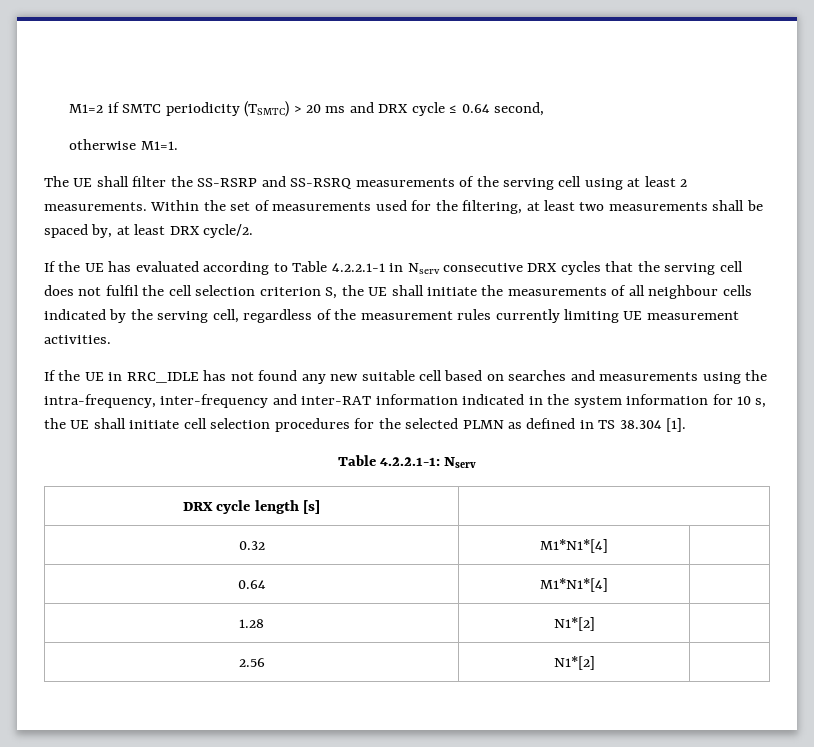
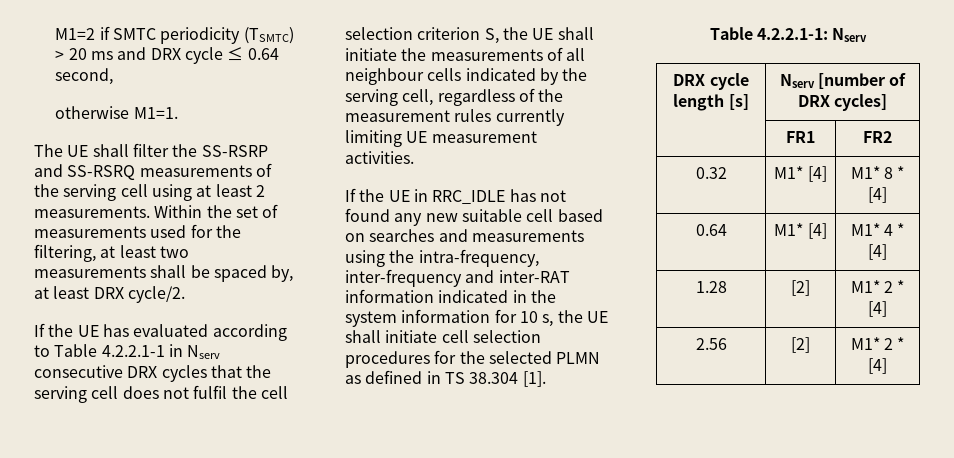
[238,541,265,550] [540,539,608,553] [237,580,266,589] [540,578,608,592] [239,619,264,628] [553,617,595,631] [238,658,265,667] [553,656,595,670] // 0.32 | M1*N1*[4] | // 0.64 | M1*N1*[4] | // 1.28 | N1*[2] | // 2.56 | N1*[2] | -> [779,73,907,89] [797,94,888,111] [786,131,815,143] [863,131,892,143] [695,167,727,179] [774,166,827,182] [850,166,905,179] [868,187,887,203] [695,224,727,236] [774,223,827,239] [850,223,905,236] [868,244,887,260] [695,281,727,293] [791,280,810,296] [850,280,905,293] [868,301,887,317] [695,338,727,350] [791,337,810,353] [850,337,905,350] [868,358,887,374] Nserv [number of DRX cycles] // | FR1 | FR2 // 0.32 | M1* [4] | M1* 8 * [4] // 0.64 | M1* [4] | M1* 4 * [4] // 1.28 | [2] | M1* 2 * [4] // 2.56 | [2] | M1* 2 * [4]

